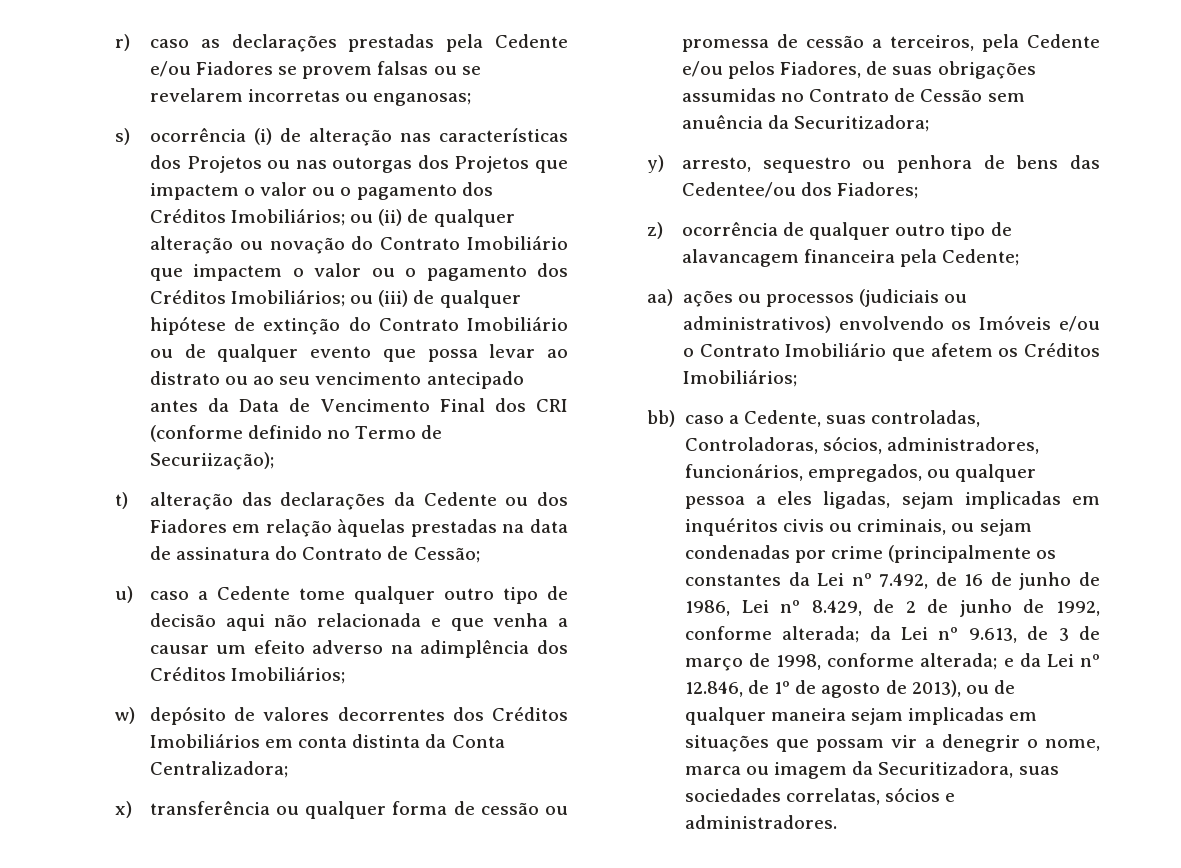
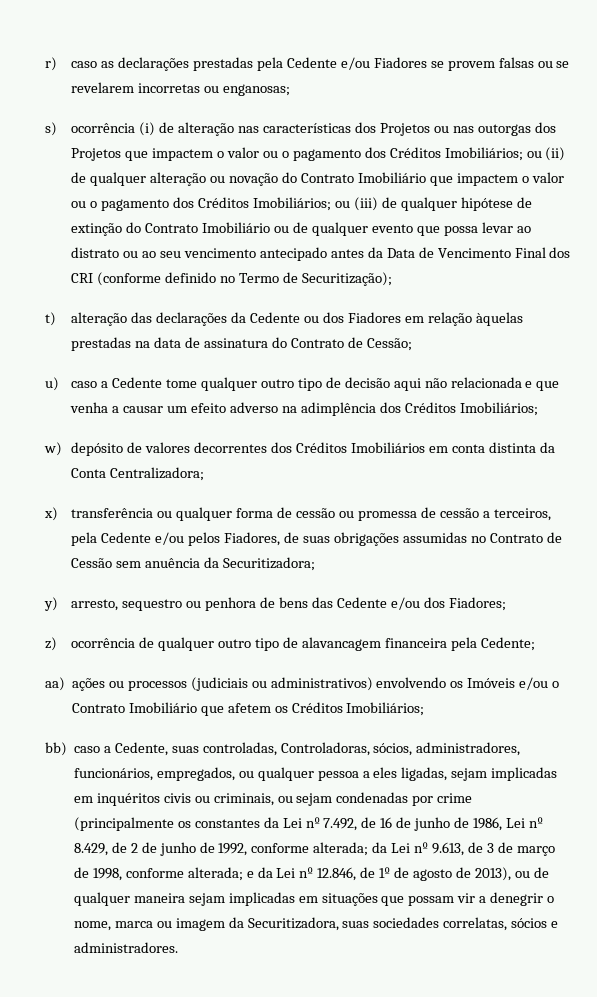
[149,452,274,470] Securiização); -> [301,272,392,286] Securitização);
[681,182,796,198] Cedentee/ou -> [336,597,420,610] Cedente e/ou

